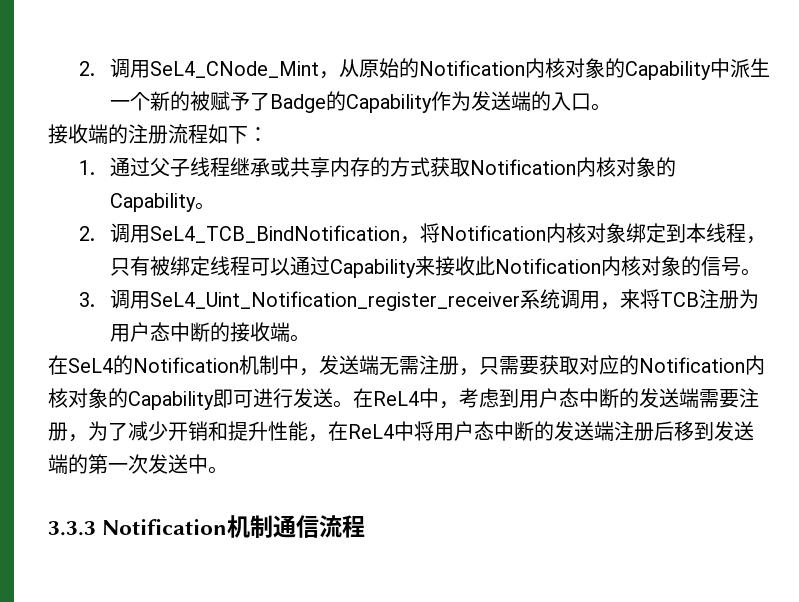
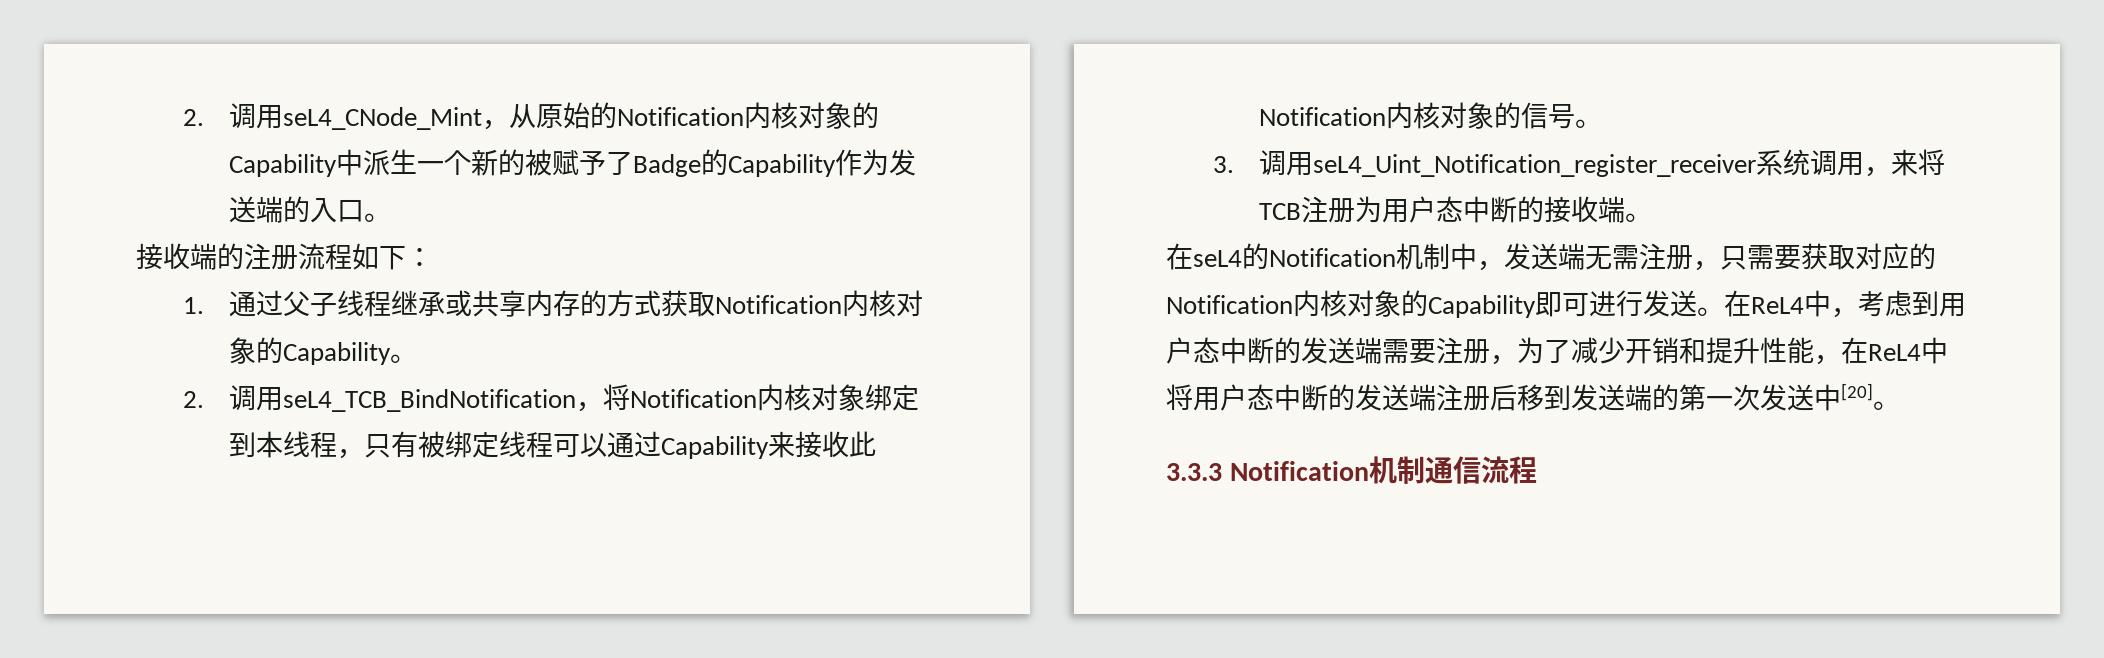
[79,58,320,78] 2.调用SeL4_CNode_Mint -> [182,103,483,130] 2.调用seL4_CNode_Mint
[150,225,401,243] SeL4_TCB_BindNotification -> [283,389,577,412] seL4_TCB_BindNotification
[150,291,521,311] SeL4_Uint_Notification_register_receiver -> [1313,154,1757,177] seL4_Uint_Notification_register_receiver
[68,358,113,373] SeL4 -> [1193,250,1242,267] seL4
(208, 464) none -> [1841,383,1873,401] [20]

